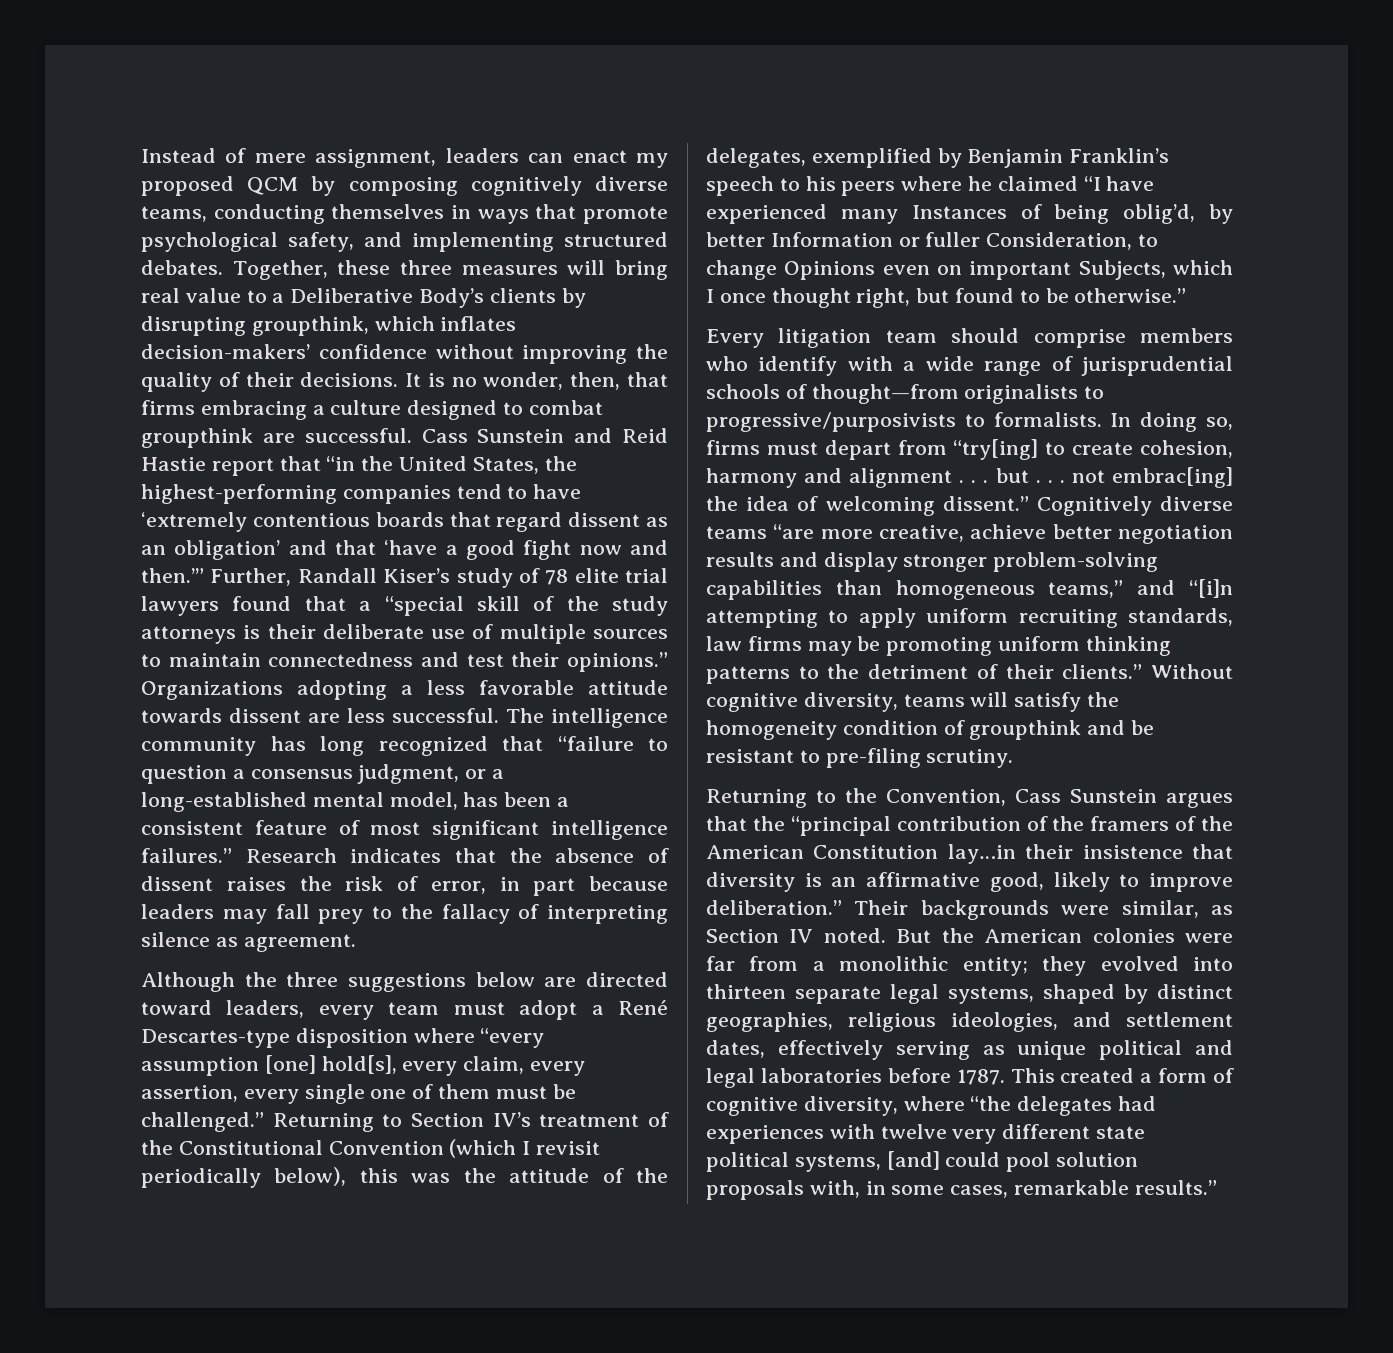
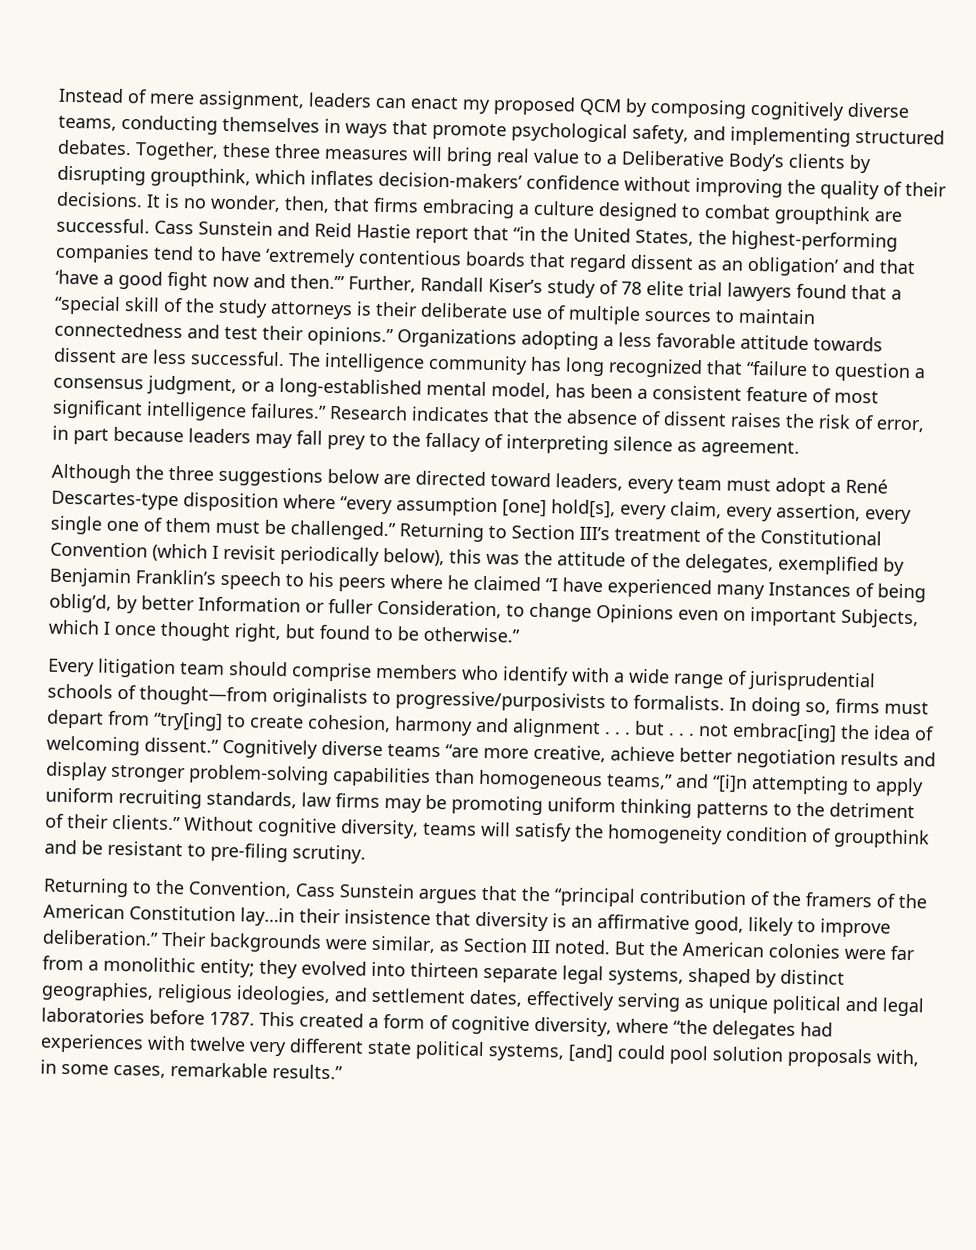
[492,1112,531,1127] IV’s -> [579,526,610,541] III’s
[789,929,814,943] IV -> [531,939,551,954] III

